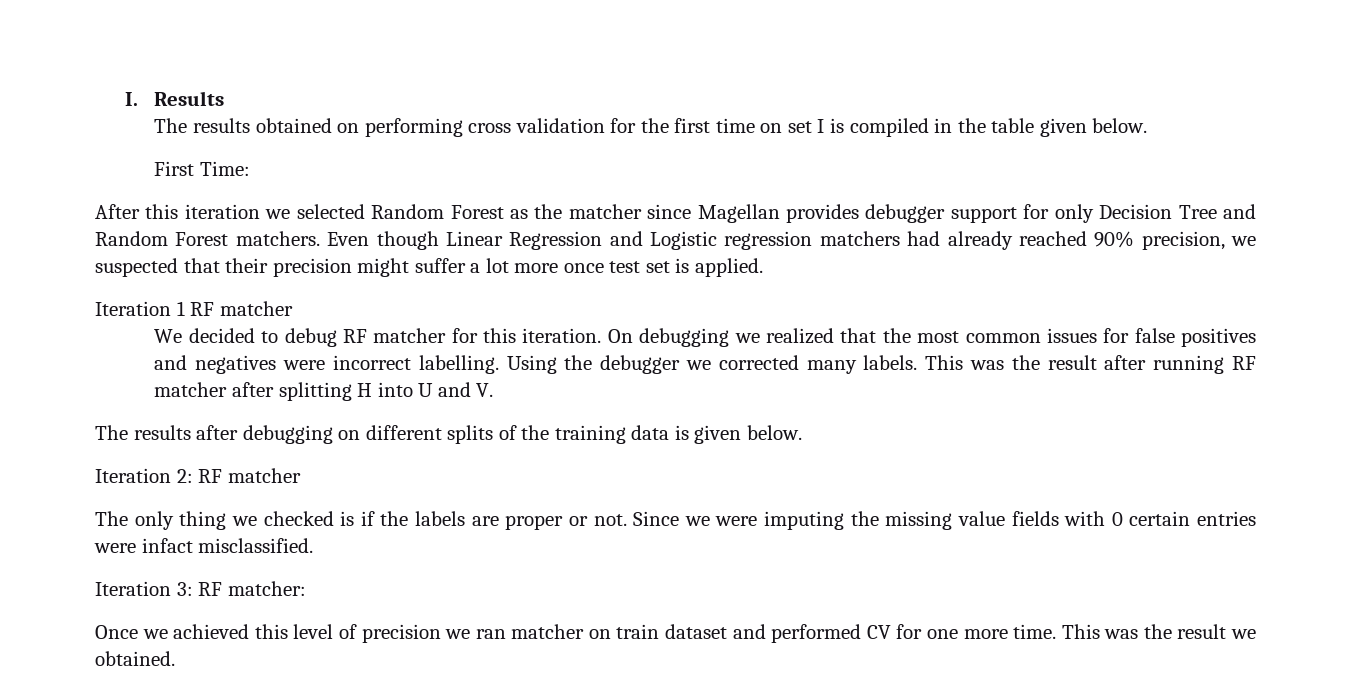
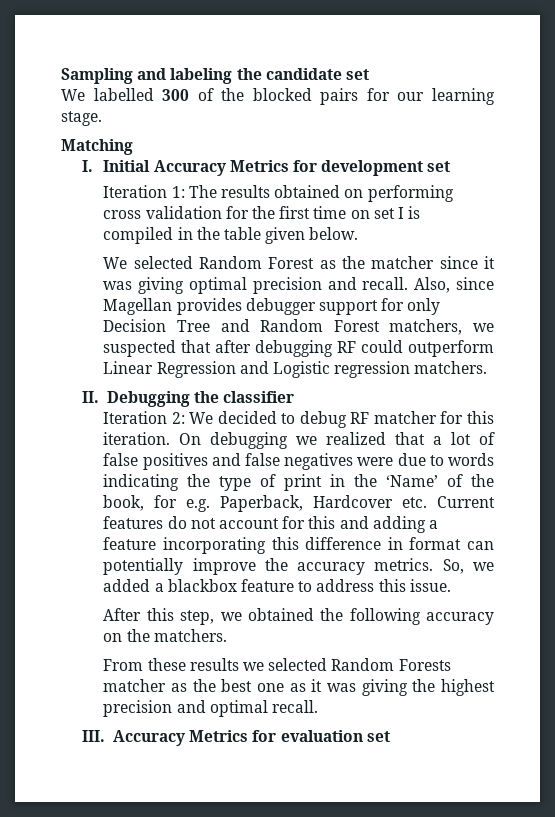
[124,91,225,106] I. Results // -> [61,68,369,84] [61,88,495,105] [61,111,102,126] [61,139,133,155] [82,160,451,176] [103,185,185,198] Sampling and labeling the candidate set // We labelled 300 of the blocked pairs for our learning stage. // Matching // I. Initial Accuracy Metrics for development set // Iteration 1:
[154,161,251,176] [95,204,291,219] First Time: // After this iteration we -> [103,257,128,269] We
(692, 211) none -> [483,256,495,269] [103,277,494,294] it was giving optimal precision and recall. Also, since
[235,231,439,250] matchers. Even though -> [389,319,494,335] [103,340,494,357] matchers, we suspected that after debugging RF could outperform
[819,231,1256,250] [95,258,763,277] [95,301,293,316] matchers had already reached 90% precision, we suspected that their precision might suffer a lot more once test set is applied. // Iteration 1 RF matcher // -> [414,361,488,374] [82,391,295,407] [103,411,185,424] matchers. // II. Debugging the classifier // Iteration 2:
[882,328,1130,343] the most common issues for -> [433,432,495,445] a lot of
(188, 362) none -> [245,453,281,466] false
[332,355,1256,374] [154,382,494,401] [95,425,802,444] [95,468,301,483] [95,511,1256,530] [94,538,314,553] [95,581,306,596] [95,624,1257,643] [95,651,175,666] incorrect labelling. Using the debugger we corrected many labels. This was the result after running RF matcher after splitting H into U and V. // The results after debugging on different splits of the training data is given below. // Iteration 2: RF matcher // The only thing we checked is if the labels are proper or not. Since we were imputing the missing value fields with 0 certain entries were infact misclassified. // Iteration 3: RF matcher: // Once we achieved this level of precision we ran matcher on train dataset and performed CV for one more time. This was the result we obtained. -> [397,453,494,466] [103,474,495,491] [103,495,495,512] [103,516,438,533] [103,537,494,554] [103,558,494,575] [103,579,451,592] [103,608,494,625] [103,629,227,642] [103,658,451,671] [103,679,496,696] [103,700,318,717] [82,730,390,746] due to words indicating the type of print in the ‘Name’ of the book, for e.g. Paperback, Hardcover etc. Current features do not account for this and adding a feature incorporating this difference in format can potentially improve the accuracy metrics. So, we added a blackbox feature to address this issue. // After this step, we obtained the following accuracy on the matchers. // From these results we selected Random Forests matcher as the best one as it was giving the highest precision and optimal recall. // III. Accuracy Metrics for evaluation set

